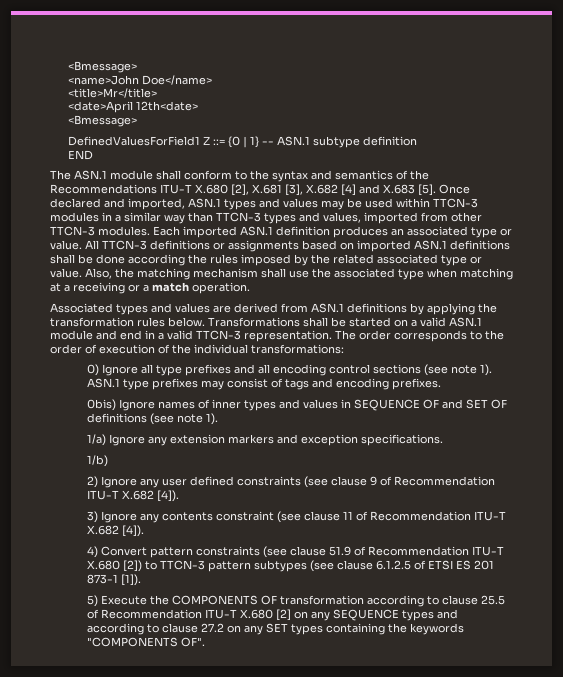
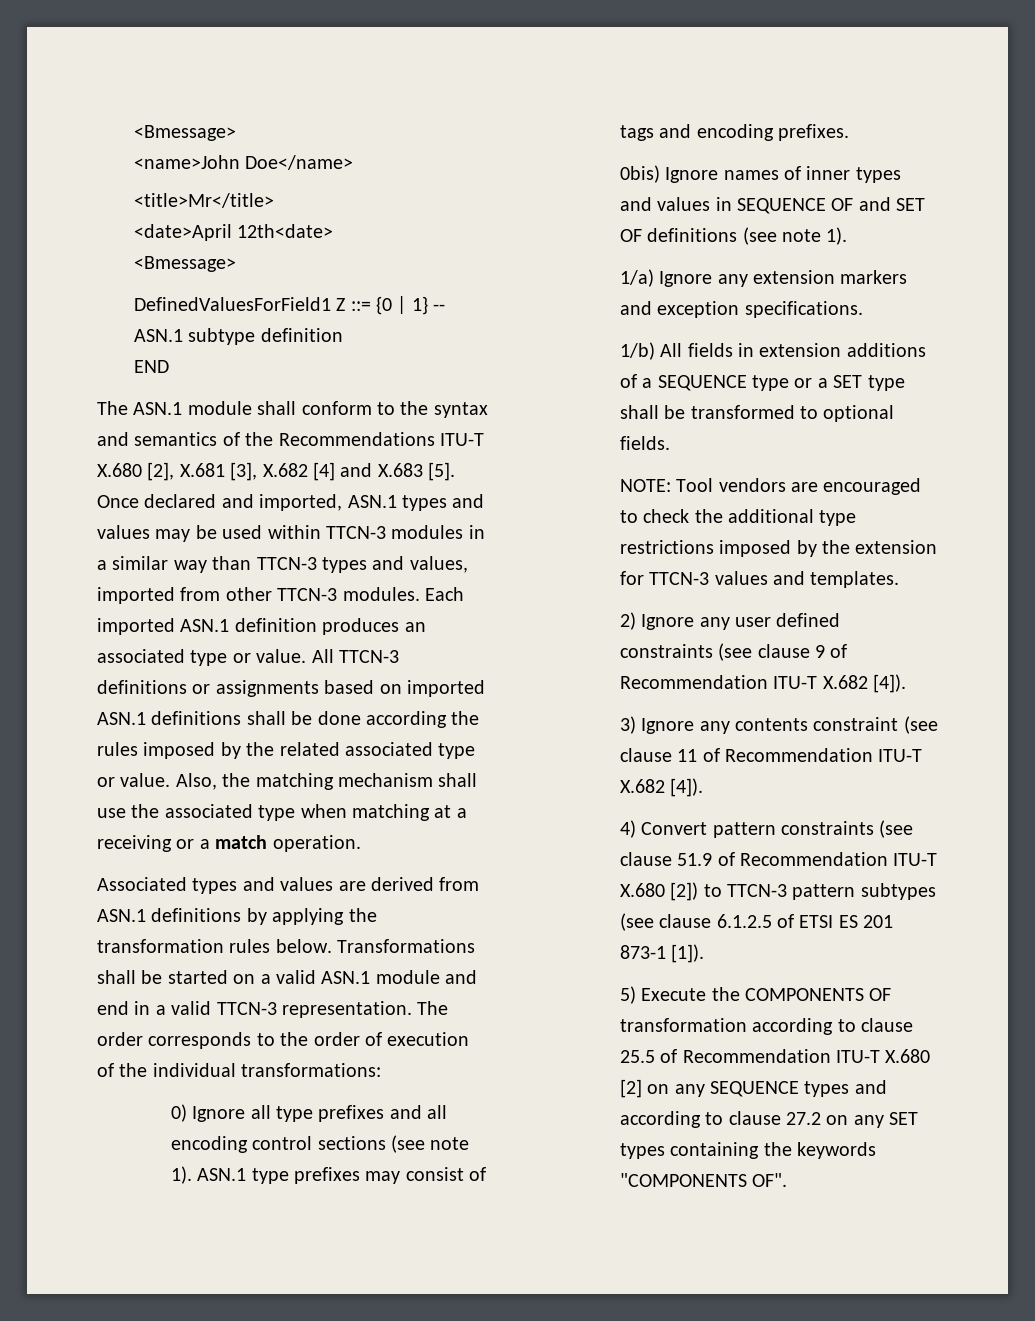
(108, 461) none -> [660,343,926,357] [619,374,905,391] [619,405,895,422] [619,436,670,450] [619,478,922,495] [619,509,857,526] [619,540,938,557] [619,571,900,588] All fields in extension additions of a SEQUENCE type or a SET type shall be transformed to optional fields. // NOTE: Tool vendors are encouraged to check the additional type restrictions imposed by the extension for TTCN-3 values and templates.

